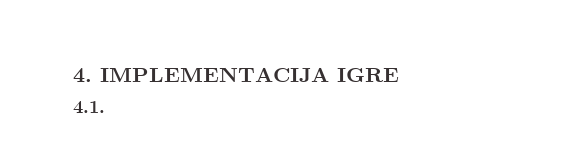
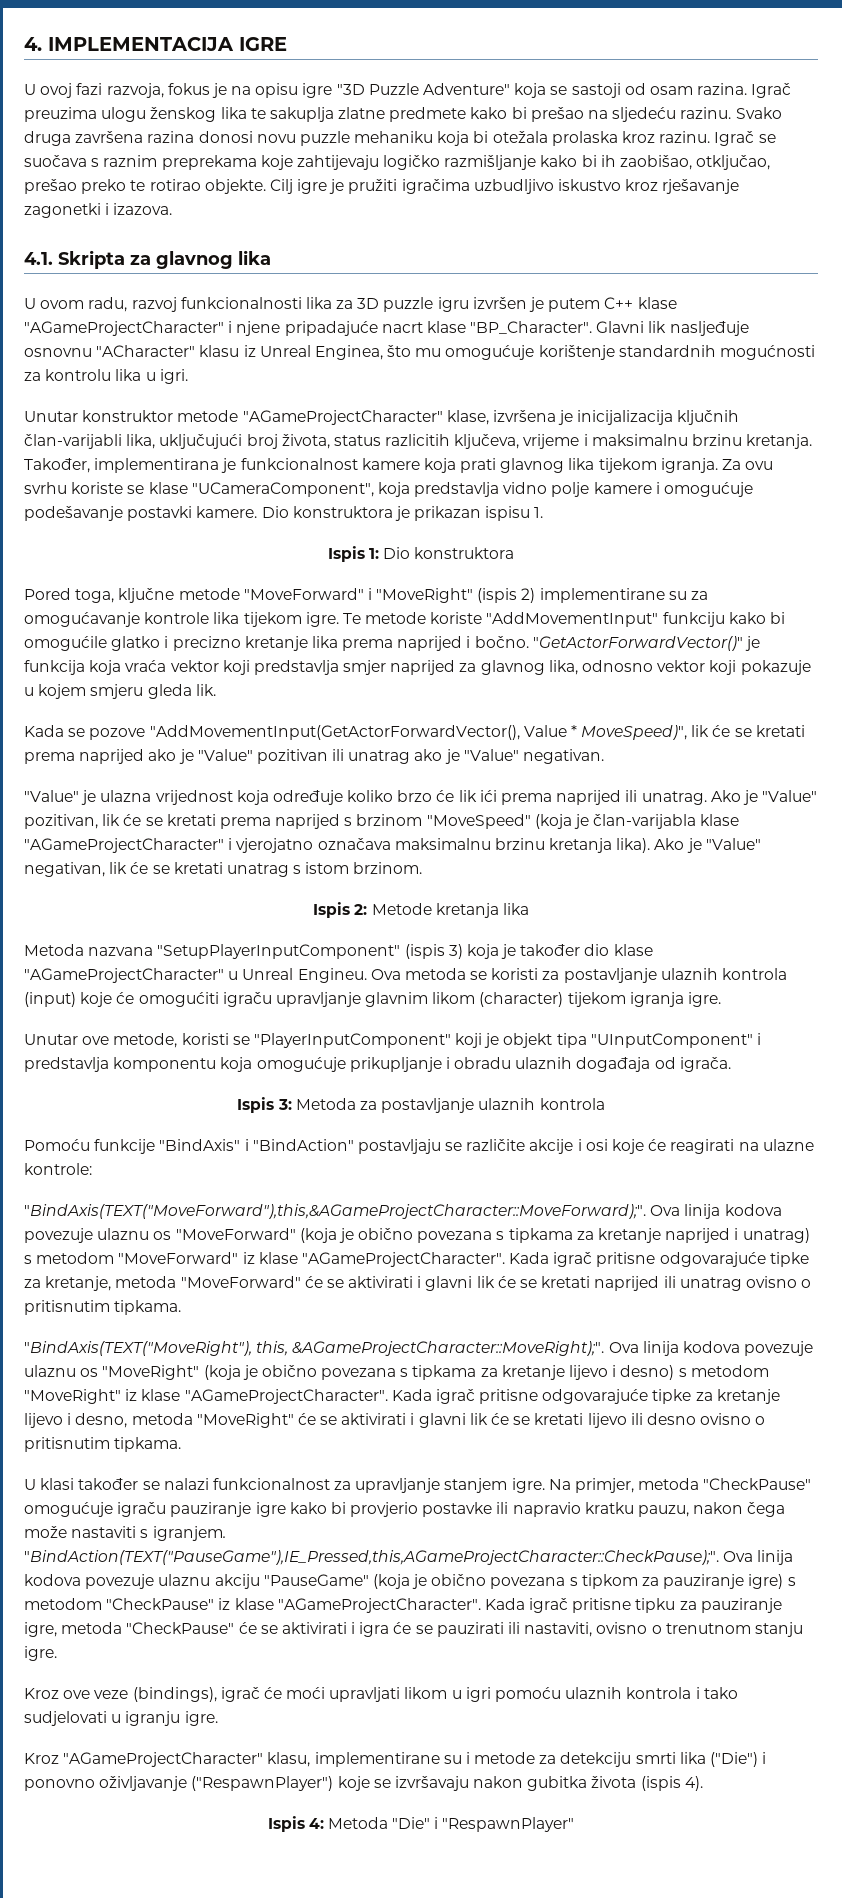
[73,101,105,114] 4.1. -> [24,83,792,98] [24,107,782,122] [24,131,776,146] [24,155,771,170] [24,179,740,194] [24,203,173,218] [24,250,271,269] [24,297,677,312] [24,321,749,336] [24,345,816,360] [24,369,188,384] [24,410,740,425] [24,434,813,449] [24,458,774,473] [24,482,754,497] [24,506,544,521] [327,546,515,562] [24,588,709,603] [24,612,786,627] [24,636,761,651] [24,660,811,675] [24,684,216,699] [24,725,805,740] [24,749,605,764] [24,790,818,805] [24,814,740,829] [24,838,761,853] [24,862,423,877] [313,902,529,918] [24,944,653,959] [24,968,788,983] [24,992,722,1007] [24,1033,762,1048] [24,1057,731,1072] [237,1097,605,1113] [24,1139,814,1154] [24,1163,92,1175] [24,1204,782,1219] [24,1228,810,1243] [24,1252,809,1267] [24,1276,812,1291] [24,1300,182,1315] [24,1341,814,1356] [24,1365,769,1380] [24,1389,780,1404] [24,1413,766,1428] [24,1437,182,1452] [24,1478,812,1493] [24,1502,786,1517] [24,1526,226,1541] [24,1550,794,1565] [24,1574,796,1589] [24,1598,782,1613] [24,1622,803,1637] [24,1646,57,1661] [24,1687,738,1702] [24,1711,218,1726] [24,1752,767,1767] [24,1776,703,1791] [267,1816,575,1832] U ovoj fazi razvoja, fokus je na opisu igre "3D Puzzle Adventure" koja se sastoji od osam razina. Igrač preuzima ulogu ženskog lika te sakuplja zlatne predmete kako bi prešao na sljedeću razinu. Svako druga završena razina donosi novu puzzle mehaniku koja bi otežala prolaska kroz razinu. Igrač se suočava s raznim preprekama koje zahtijevaju logičko razmišljanje kako bi ih zaobišao, otključao, prešao preko te rotirao objekte. Cilj igre je pružiti igračima uzbudljivo iskustvo kroz rješavanje zagonetki i izazova. // 4.1. Skripta za glavnog lika // U ovom radu, razvoj funkcionalnosti lika za 3D puzzle igru izvršen je putem C++ klase "AGameProjectCharacter" i njene pripadajuće nacrt klase "BP_Character". Glavni lik nasljeđuje osnovnu "ACharacter" klasu iz Unreal Enginea, što mu omogućuje korištenje standardnih mogućnosti za kontrolu lika u igri. // Unutar konstruktor metode "AGameProjectCharacter" klase, izvršena je inicijalizacija ključnih član-varijabli lika, uključujući broj života, status razlicitih ključeva, vrijeme i maksimalnu brzinu kretanja. Također, implementirana je funkcionalnost kamere koja prati glavnog lika tijekom igranja. Za ovu svrhu koriste se klase "UCameraComponent", koja predstavlja vidno polje kamere i omogućuje podešavanje postavki kamere. Dio konstruktora je prikazan ispisu 1. // Ispis 1: Dio konstruktora // Pored toga, ključne metode "MoveForward" i "MoveRight" (ispis 2) implementirane su za omogućavanje kontrole lika tijekom igre. Te metode koriste "AddMovementInput" funkciju kako bi omogućile glatko i precizno kretanje lika prema naprijed i bočno. "GetActorForwardVector()" je funkcija koja vraća vektor koji predstavlja smjer naprijed za glavnog lika, odnosno vektor koji pokazuje u kojem smjeru gleda lik. // Kada se pozove "AddMovementInput(GetActorForwardVector(), Value * MoveSpeed)", lik će se kretati prema naprijed ako je "Value" pozitivan ili unatrag ako je "Value" negativan. // "Value" je ulazna vrijednost koja određuje koliko brzo će lik ići prema naprijed ili unatrag. Ako je "Value" pozitivan, lik će se kretati prema naprijed s brzinom "MoveSpeed" (koja je član-varijabla klase "AGameProjectCharacter" i vjerojatno označava maksimalnu brzinu kretanja lika). Ako je "Value" negativan, lik će se kretati unatrag s istom brzinom. // Ispis 2: Metode kretanja lika // Metoda nazvana "SetupPlayerInputComponent" (ispis 3) koja je također dio klase "AGameProjectCharacter" u Unreal Engineu. Ova metoda se koristi za postavljanje ulaznih kontrola (input) koje će omogućiti igraču upravljanje glavnim likom (character) tijekom igranja igre. // Unutar ove metode, koristi se "PlayerInputComponent" koji je objekt tipa "UInputComponent" i predstavlja komponentu koja omogućuje prikupljanje i obradu ulaznih događaja od igrača. // Ispis 3: Metoda za postavljanje ulaznih kontrola // Pomoću funkcije "BindAxis" i "BindAction" postavljaju se različite akcije i osi koje će reagirati na ulazne kontrole: // "BindAxis(TEXT("MoveForward"),this,&AGameProjectCharacter::MoveForward);". Ova linija kodova povezuje ulaznu os "MoveForward" (koja je obično povezana s tipkama za kretanje naprijed i unatrag) s metodom "MoveForward" iz klase "AGameProjectCharacter". Kada igrač pritisne odgovarajuće tipke za kretanje, metoda "MoveForward" će se aktivirati i glavni lik će se kretati naprijed ili unatrag ovisno o pritisnutim tipkama. // "BindAxis(TEXT("MoveRight"), this, &AGameProjectCharacter::MoveRight);". Ova linija kodova povezuje ulaznu os "MoveRight" (koja je obično povezana s tipkama za kretanje lijevo i desno) s metodom "MoveRight" iz klase "AGameProjectCharacter". Kada igrač pritisne odgovarajuće tipke za kretanje lijevo i desno, metoda "MoveRight" će se aktivirati i glavni lik će se kretati lijevo ili desno ovisno o pritisnutim tipkama. // U klasi također se nalazi funkcionalnost za upravljanje stanjem igre. Na primjer, metoda "CheckPause" omogućuje igraču pauziranje igre kako bi provjerio postavke ili napravio kratku pauzu, nakon čega može nastaviti s igranjem. "BindAction(TEXT("PauseGame"),IE_Pressed,this,AGameProjectCharacter::CheckPause);". Ova linija kodova povezuje ulaznu akciju "PauseGame" (koja je obično povezana s tipkom za pauziranje igre) s metodom "CheckPause" iz klase "AGameProjectCharacter". Kada igrač pritisne tipku za pauziranje igre, metoda "CheckPause" će se aktivirati i igra će se pauzirati ili nastaviti, ovisno o trenutnom stanju igre. // Kroz ove veze (bindings), igrač će moći upravljati likom u igri pomoću ulaznih kontrola i tako sudjelovati u igranju igre. // Kroz "AGameProjectCharacter" klasu, implementirane su i metode za detekciju smrti lika ("Die") i ponovno oživljavanje ("RespawnPlayer") koje se izvršavaju nakon gubitka života (ispis 4). // Ispis 4: Metoda "Die" i "RespawnPlayer"

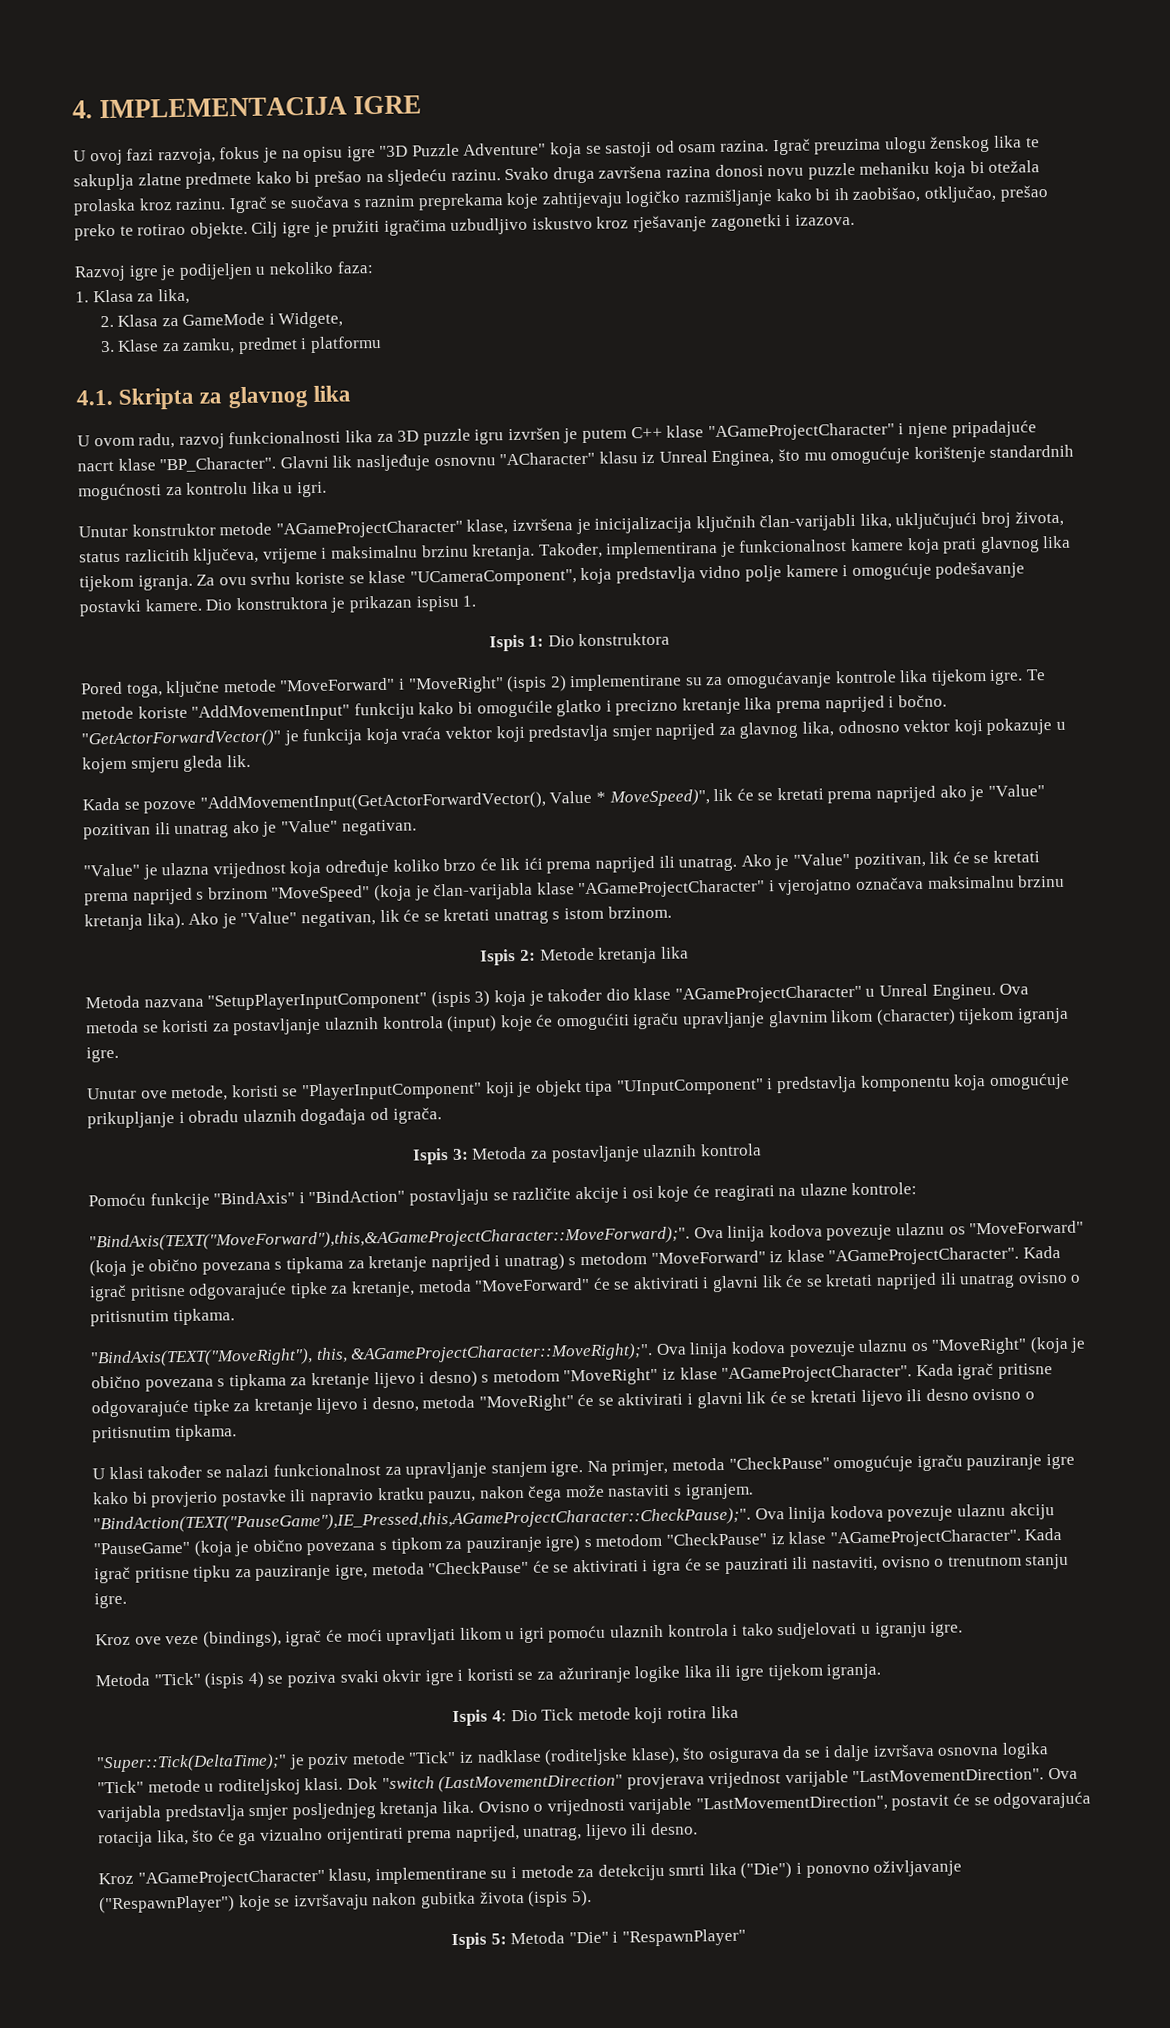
(173, 209) none -> [74,261,373,282] [75,288,190,305] [99,311,344,329] [99,335,383,355] // Razvoj igre je podijeljen u nekoliko faza: // 1. Klasa za lika, // 2. Klasa za GameMode i Widgete, // 3. Klase za zamku, predmet i platformu
(218, 1718) none -> [95,1663,882,1689] [452,1705,739,1727] [96,1742,1050,1773] [97,1767,1079,1796] [97,1791,1092,1823] [98,1822,699,1848] // Metoda "Tick" (ispis 4) se poziva svaki okvir igre i koristi se za ažuriranje logike lika ili igre tijekom igranja. // Ispis 4: Dio Tick metode koji rotira lika // "Super::Tick(DeltaTime);" je poziv metode "Tick" iz nadklase (roditeljske klase), što osigurava da se i dalje izvršava osnovna logika "Tick" metode u roditeljskoj klasi. Dok "switch (LastMovementDirection" provjerava vrijednost varijable "LastMovementDirection". Ova varijabla predstavlja smjer posljednjeg kretanja lika. Ovisno o vrijednosti varijable "LastMovementDirection", postavit će se odgovarajuća rotacija lika, što će ga vizualno orijentirati prema naprijed, unatrag, lijevo ili desno.
[684,1776,703,1791] [267,1816,324,1832] 4). // Ispis 4: -> [570,1890,592,1907] [451,1932,507,1950] 5). // Ispis 5:

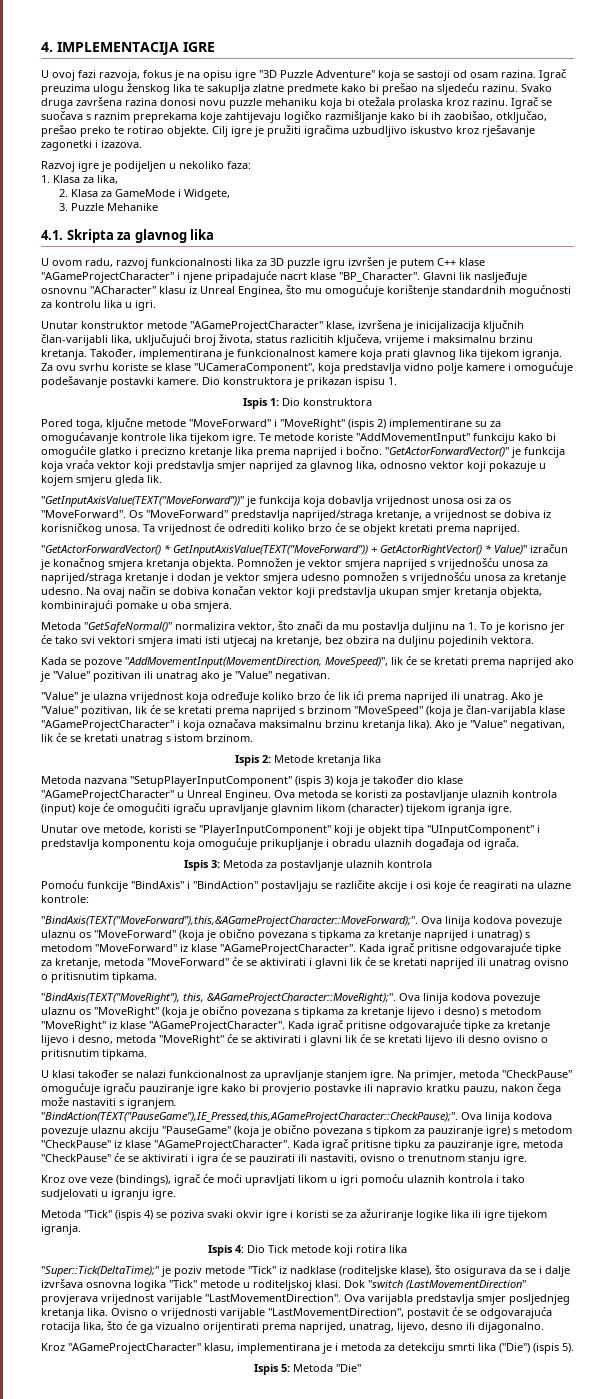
[117,335,383,355] Klase za zamku, predmet i platformu -> [71,203,159,211] Puzzle Mehanike
(251, 761) none -> [41,496,511,507] [41,510,551,521] [41,523,520,535] [41,544,568,556] [40,558,548,570] [41,572,566,584] [41,586,542,598] [41,600,232,612] [41,621,565,633] [41,635,534,647] // "GetInputAxisValue(TEXT("MoveForward"))" je funkcija koja dobavlja vrijednost unosa osi za os "MoveForward". Os "MoveForward" predstavlja naprijed/straga kretanje, a vrijednost se dobiva iz korisničkog unosa. Ta vrijednost će odrediti koliko brzo će se objekt kretati prema naprijed. // "GetActorForwardVector() * GetInputAxisValue(TEXT("MoveForward")) + GetActorRightVector() * Value)" izračun je konačnog smjera kretanja objekta. Pomnožen je vektor smjera naprijed s vrijednošću unosa za naprijed/straga kretanje i dodan je vektor smjera udesno pomnožen s vrijednošću unosa za kretanje udesno. Na ovaj način se dobiva konačan vektor koji predstavlja ukupan smjer kretanja objekta, kombinirajući pomake u oba smjera. // Metoda "GetSafeNormal()" normalizira vektor, što znači da mu postavlja duljinu na 1. To je korisno jer će tako svi vektori smjera imati isti utjecaj na kretanje, bez obzira na duljinu pojedinih vektora.
[199,790,606,813] "AddMovementInput(GetActorForwardVector(), Value * -> [125,657,322,668] "AddMovementInput(MovementDirection,
[778,879,853,896] vjerojatno -> [183,720,205,731] koja
[585,1822,699,1841] lijevo ili desno. -> [397,1322,544,1333] lijevo, desno ili dijagonalno.
[374,1865,574,1885] implementirane su i metode -> [237,1343,381,1354] implementirana je i metoda
[796,1859,963,1878] [99,1891,525,1914] i ponovno oživljavanje ("RespawnPlayer") koje se izvršavaju nakon gubitka života -> (530, 1348) none
[612,1928,746,1947] i "RespawnPlayer" -> (361, 1368) none

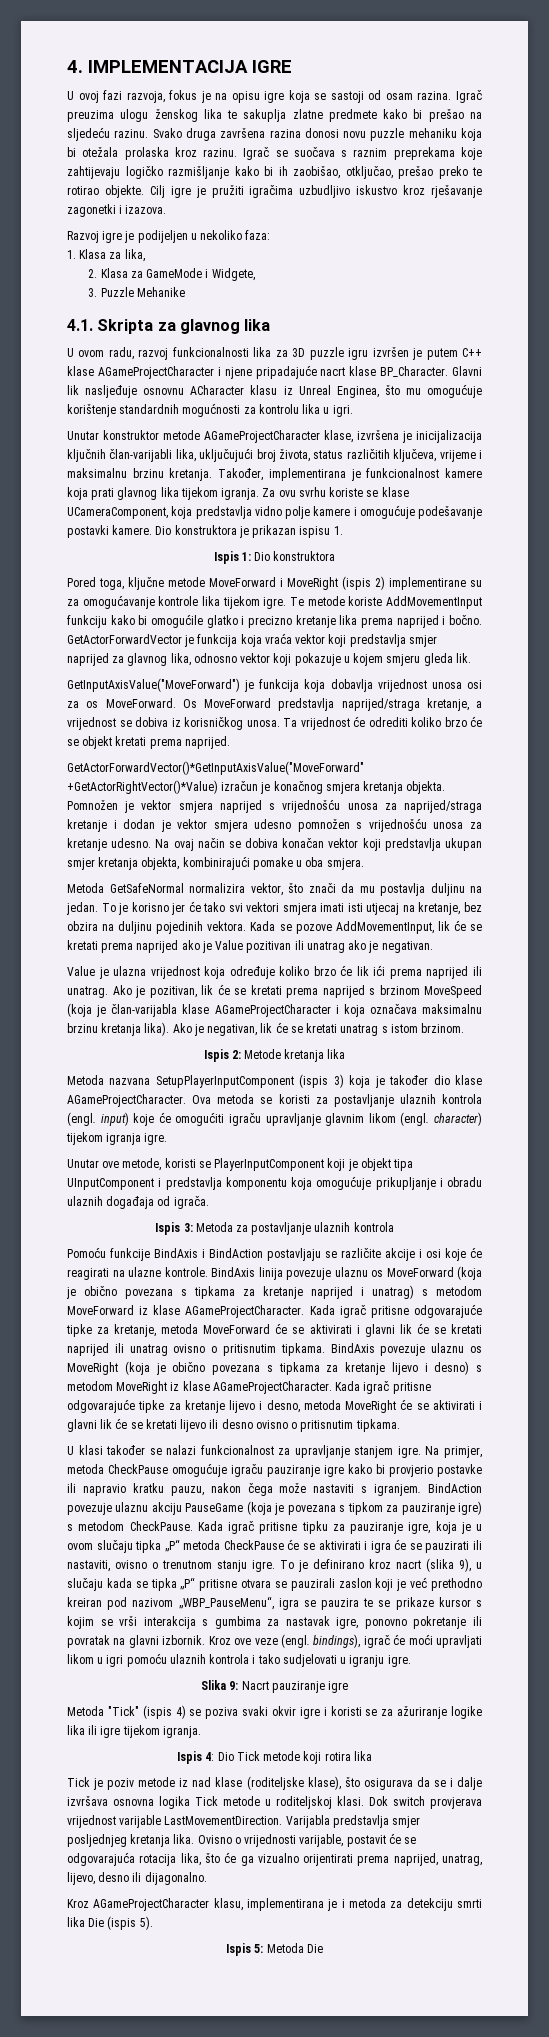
[259,70,375,78] "3D Puzzle Adventure" -> (285, 97) none
[41,272,174,283] "AGameProjectCharacter" -> [97,366,214,379] AGameProjectCharacter
[339,272,420,282] "BP_Character". -> [380,366,449,377] BP_Character.
[90,286,156,294] "ACharacter" -> [190,385,245,395] ACharacter
[190,321,323,332] "AGameProjectCharacter" -> [204,430,320,443] AGameProjectCharacter
[290,335,334,343] razlicitih -> [346,449,390,459] različitih
[194,363,315,374] "UCameraComponent", -> [67,507,168,519] UCameraComponent,
[189,419,345,430] "MoveForward" i "MoveRight" -> [209,577,338,590] MoveForward i MoveRight
[356,433,470,444] "AddMovementInput" -> [386,596,482,609] AddMovementInput
[385,447,509,457] "GetActorForwardVector()" -> [67,634,182,644] GetActorForwardVector
[41,496,244,507] "GetInputAxisValue(TEXT("MoveForward"))" -> [67,678,240,692] GetInputAxisValue("MoveForward")
[41,510,228,518] "MoveForward". Os "MoveForward" -> [105,698,271,708] MoveForward. Os MoveForward
[41,544,527,556] "GetActorForwardVector() * GetInputAxisValue(TEXT("MoveForward")) + GetActorRightVector() * Value)" -> [67,761,364,775] [67,780,218,794] GetActorForwardVector()*GetInputAxisValue("MoveForward" +GetActorRightVector()*Value)
[84,622,172,633] "GetSafeNormal()" -> [109,883,184,893] GetSafeNormal
[468,622,477,630] 1. -> [66,902,98,915] jedan.
(534, 640) // -> (247, 926) none
[125,657,388,668] "AddMovementInput(MovementDirection, MoveSpeed)", -> [335,921,434,934] AddMovementInput,
[53,671,90,679] "Value" -> [215,940,244,950] Value
[235,671,272,679] "Value" -> (379, 947) none
[41,692,78,700] "Value" -> [67,966,95,976] Value
[41,706,78,714] "Value" -> (145, 992) none
[354,706,423,717] "MoveSpeed" -> [424,985,482,998] MoveSpeed
[41,720,174,731] "AGameProjectCharacter" -> [214,1004,331,1017] AGameProjectCharacter
[470,720,507,728] "Value" -> (204, 1030) none
[130,776,292,787] "SetupPlayerInputComponent" -> [155,1075,294,1088] SetupPlayerInputComponent
[41,790,271,801] "AGameProjectCharacter" u Unreal Engineu. -> [67,1094,186,1107] AGameProjectCharacter.
[41,804,75,815] (input) -> [67,1112,129,1126] (engl. input)
[348,804,403,814] (character) -> [400,1112,483,1126] (engl. character)
[199,825,331,836] "PlayerInputComponent" -> [214,1158,325,1171] PlayerInputComponent
[427,825,534,836] "UInputComponent" -> [67,1178,154,1190] UInputComponent
[131,881,258,889] "BindAxis" i "BindAction" -> [154,1248,263,1258] BindAxis i BindAction
[41,895,89,903] [41,916,562,927] [41,930,176,938] kontrole: // "BindAxis(TEXT("MoveForward"),this,&AGameProjectCharacter::MoveForward);". Ova linija kodova povezuje ulaznu os "MoveForward" -> [164,1267,454,1280] kontrole. BindAxis linija povezuje ulaznu os MoveForward
[95,944,356,955] "MoveForward" iz klase "AGameProjectCharacter". -> [67,1305,305,1318] MoveForward iz klase AGameProjectCharacter.
[147,958,229,966] "MoveForward" -> [203,1324,271,1334] MoveForward
[41,993,540,1004] [41,1007,159,1018] // "BindAxis(TEXT("MoveRight"), this, &AGameProjectCharacter::MoveRight);". Ova linija kodova povezuje ulaznu os "MoveRight" -> [330,1343,483,1356] [67,1362,118,1375] BindAxis povezuje ulaznu os MoveRight
[41,1021,285,1032] "MoveRight" iz klase "AGameProjectCharacter". -> [116,1381,332,1394] MoveRight iz klase AGameProjectCharacter.
[159,1035,224,1046] "MoveRight" -> [345,1400,396,1413] MoveRight
[502,1070,572,1078] "CheckPause" -> [108,1464,168,1474] CheckPause
[41,1112,552,1123] "BindAction(TEXT("PauseGame"),IE_Pressed,this,AGameProjectCharacter::CheckPause);". Ova linija kodova -> [427,1483,482,1493] BindAction
[162,1125,310,1137] "PauseGame" (koja je obično -> [185,1501,285,1515] PauseGame (koja je
[41,1140,290,1151] "CheckPause" iz klase "AGameProjectCharacter". -> [129,1521,193,1531] CheckPause.
[523,1140,563,1148] [41,1154,111,1162] metoda "CheckPause" -> [435,1521,482,1534] [67,1539,284,1553] koja je u ovom slučaju tipka „P“ metoda CheckPause
(527, 1159) // -> [280,1558,482,1572] [67,1577,483,1591] [67,1596,483,1610] [67,1616,483,1629] [67,1635,206,1648] To je definirano kroz nacrt (slika 9), u slučaju kada se tipka „P“ pritisne otvara se pauzirali zaslon koji je već prethodno kreiran pod nazivom „WBP_PauseMenu“, igra se pauzira te se prikaze kursor s kojim se vrši interakcija s gumbima za nastavak igre, ponovno pokretanje ili povratak na glavni izbornik.
[116,1175,171,1186] (bindings), -> [280,1634,361,1648] (engl. bindings),
(176, 1194) none -> [201,1680,348,1693] // Slika 9: Nacrt pauziranje igre
[41,1266,159,1277] "Super::Tick(DeltaTime);" -> [67,1777,90,1787] Tick
[248,1266,336,1274] "Tick" iz nadklase -> [179,1777,243,1787] iz nad klase
[169,1280,197,1288] "Tick" -> [195,1796,218,1806] Tick
[368,1280,526,1290] "switch (LastMovementDirection" -> [393,1796,425,1806] switch
[205,1294,413,1305] "LastMovementDirection". Ova varijabla -> [164,1815,330,1828] LastMovementDirection. Varijabla
[220,1308,404,1319] varijable "LastMovementDirection", -> [299,1834,344,1847] varijable,
[68,1343,201,1354] "AGameProjectCharacter" -> [93,1898,210,1911] AGameProjectCharacter
[499,1343,530,1353] ("Die") -> [88,1918,105,1927] Die
[336,1364,361,1372] "Die" -> [306,1944,323,1953] Die

